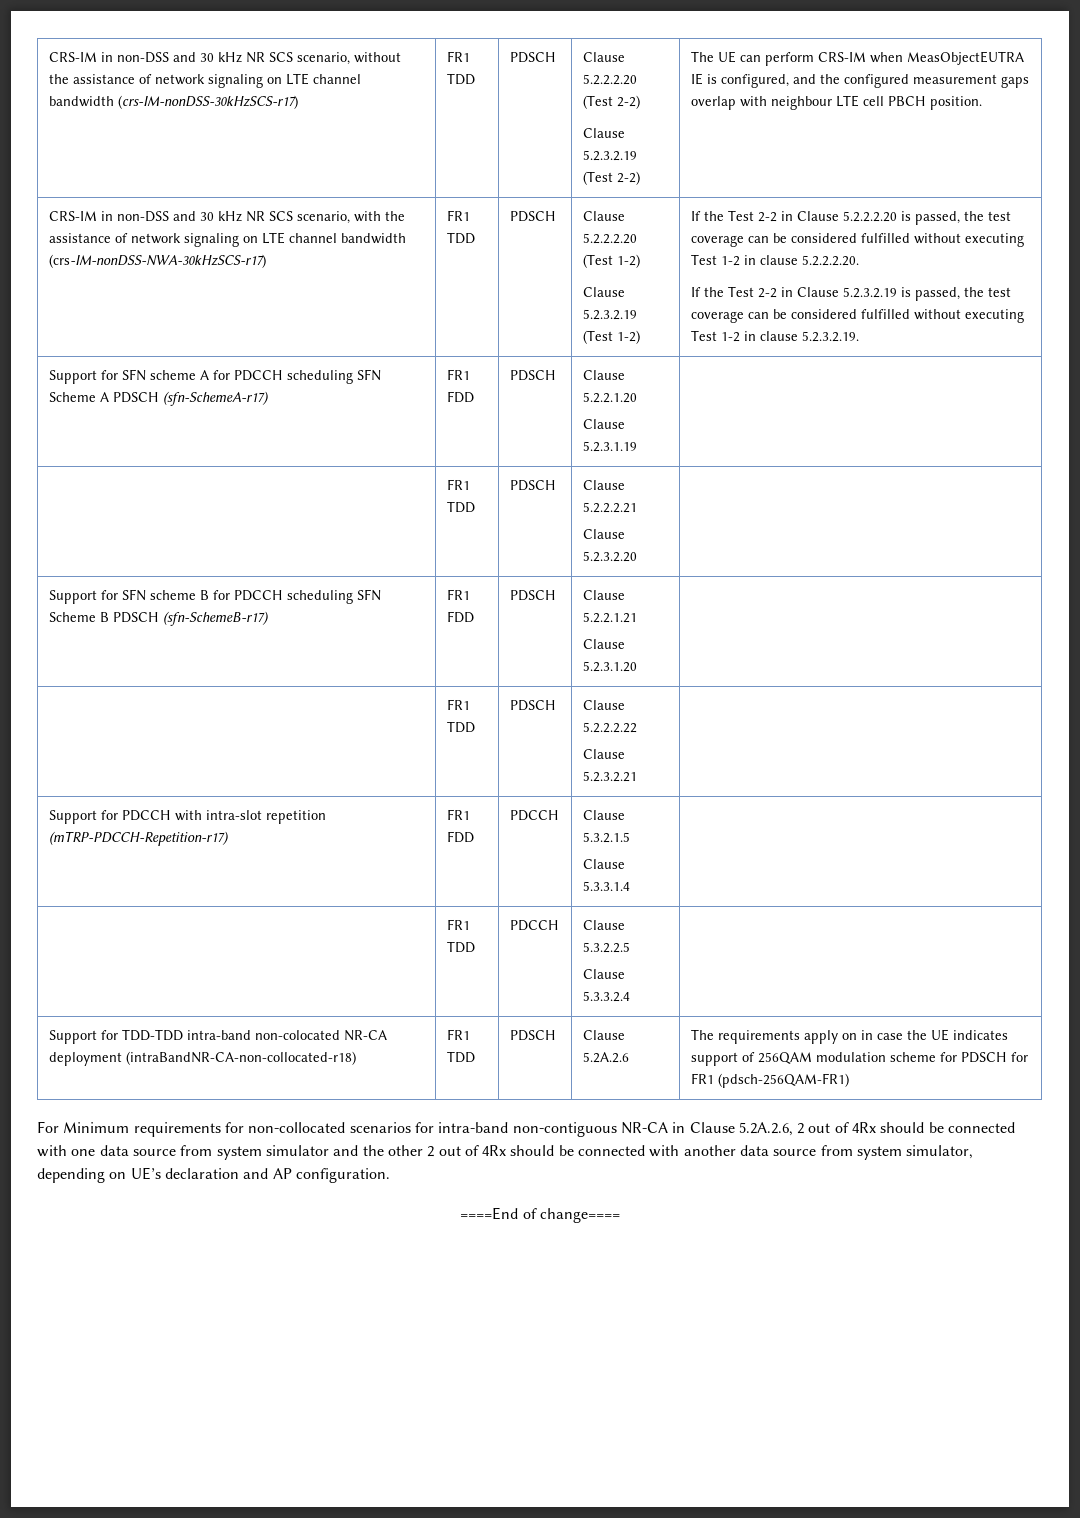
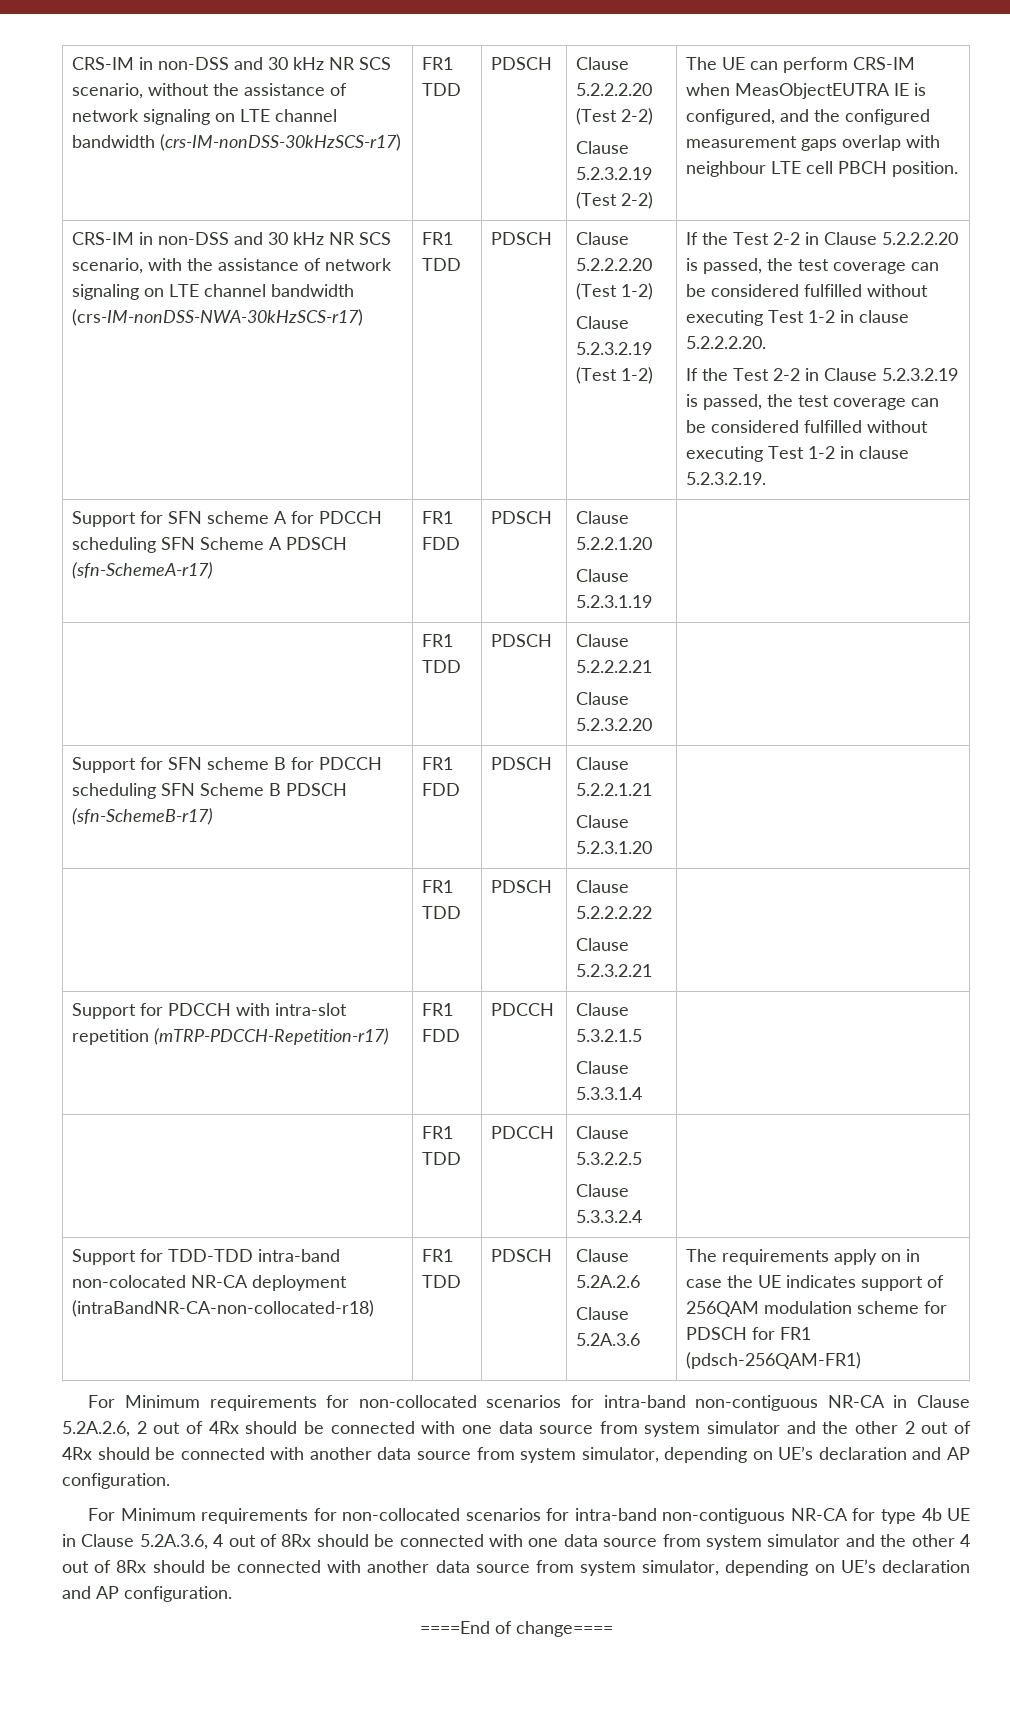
(629, 1057) none -> [576,1307,630,1320] [576,1333,641,1346] // Clause 5.2A.3.6
(390, 1175) none -> [88,1508,970,1524] [62,1534,970,1550] [62,1559,970,1576] [62,1586,232,1602] // For Minimum requirements for non-collocated scenarios for intra-band non-contiguous NR-CA for type 4b UE in Clause 5.2A.3.6, 4 out of 8Rx should be connected with one data source from system simulator and the other 4 out of 8Rx should be connected with another data source from system simulator, depending on UE’s declaration and AP configuration.

